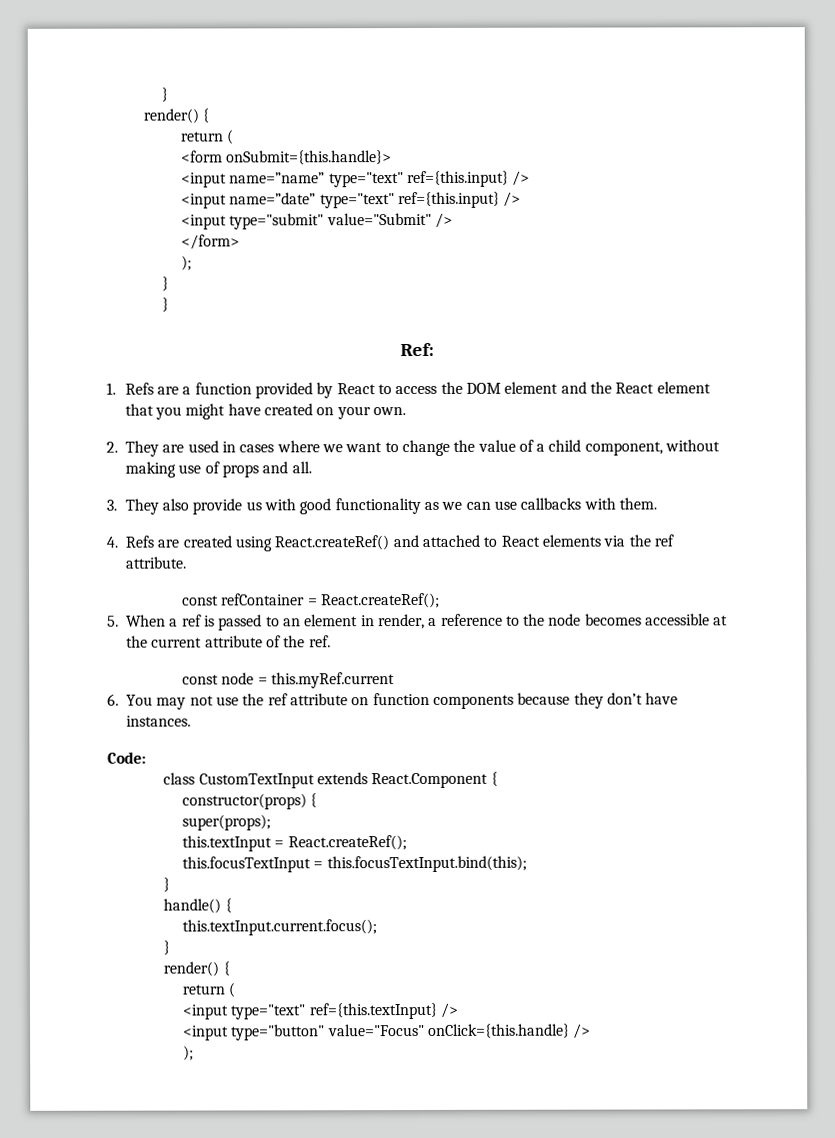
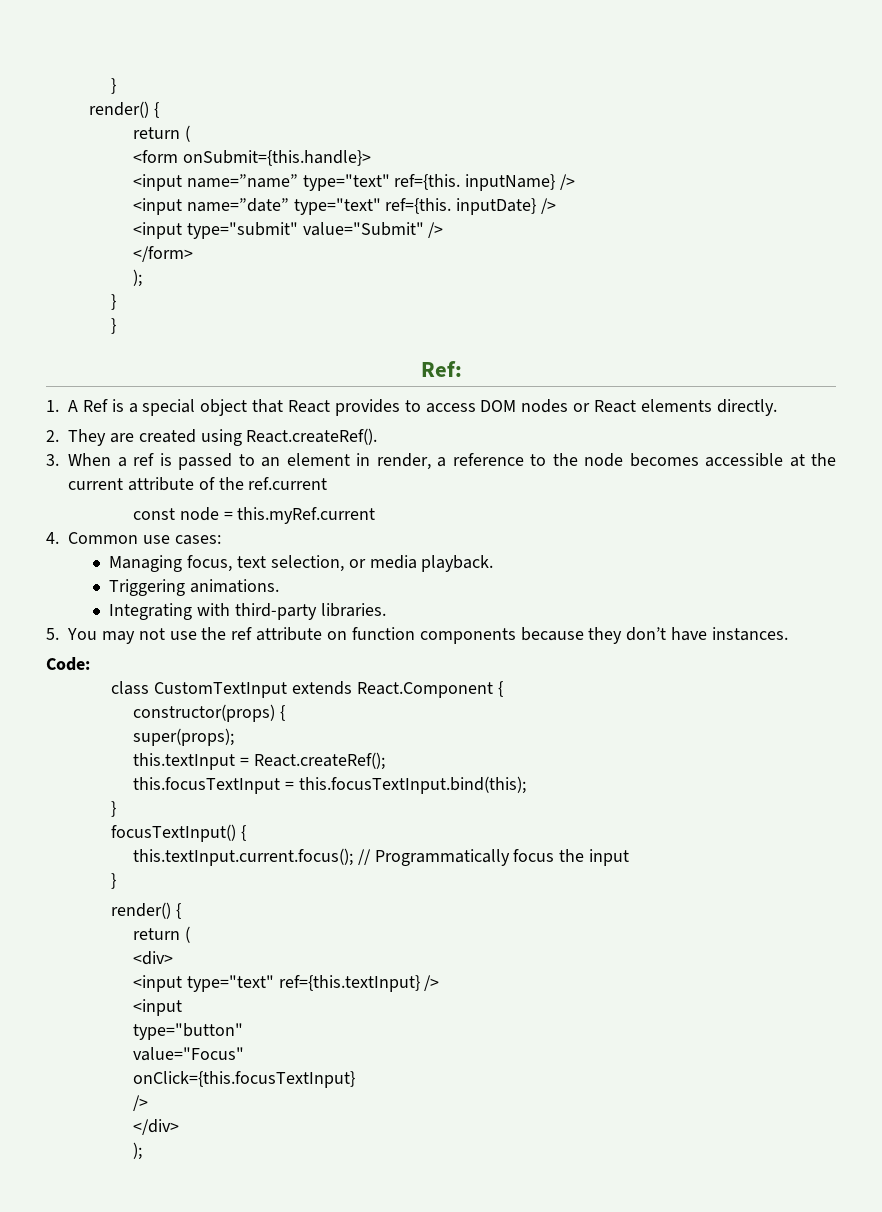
[407,170,510,188] ref={this.input} -> [394,174,556,191] ref={this. inputName}
[398,191,501,209] ref={this.input} -> [385,198,537,215] ref={this. inputDate}
[124,381,711,399] [124,403,407,420] [106,439,721,457] [125,461,312,478] [106,497,657,515] [106,534,674,552] [125,556,186,569] [182,592,441,609] [107,615,119,627] Refs are a function provided by React to access the DOM element and the React element that you might have created on your own. // 2. They are used in cases where we want to change the value of a child component, without making use of props and all. // 3. They also provide us with good functionality as we can use callbacks with them. // 4. Refs are created using React.createRef() and attached to React elements via the ref attribute. // const refContainer = React.createRef(); // 5. -> [68,399,777,416] [46,428,378,446] [46,454,59,466] A Ref is a special object that React provides to access DOM nodes or React elements directly. // 2. They are created using React.createRef(). // 3.
[308,635,331,648] ref. -> [248,477,328,490] ref.current
[107,693,119,706] 6. -> [46,532,221,545] [109,555,494,572] [109,579,280,596] [109,603,386,620] [46,628,59,640] 4. Common use cases: // Managing focus, text selection, or media playback. // Triggering animations. // Integrating with third-party libraries. // 5.
[163,898,222,914] handle() -> [111,824,237,842] focusTextInput()
[163,940,171,955] [163,961,230,977] [182,982,236,998] // } // render() { // return ( -> [357,849,630,866] [111,873,117,889] [111,902,181,919] [132,926,190,943] [132,951,173,965] // Programmatically focus the input // } // render() { // return ( // <div>
(230, 1033) none -> (182, 1007) //
(326, 1032) none -> (243, 1031) //
[428,1023,592,1039] onClick={this.handle} /> -> [132,1071,355,1088] [132,1095,148,1111] [132,1119,179,1135] // onClick={this.focusTextInput} // /> // </div>

